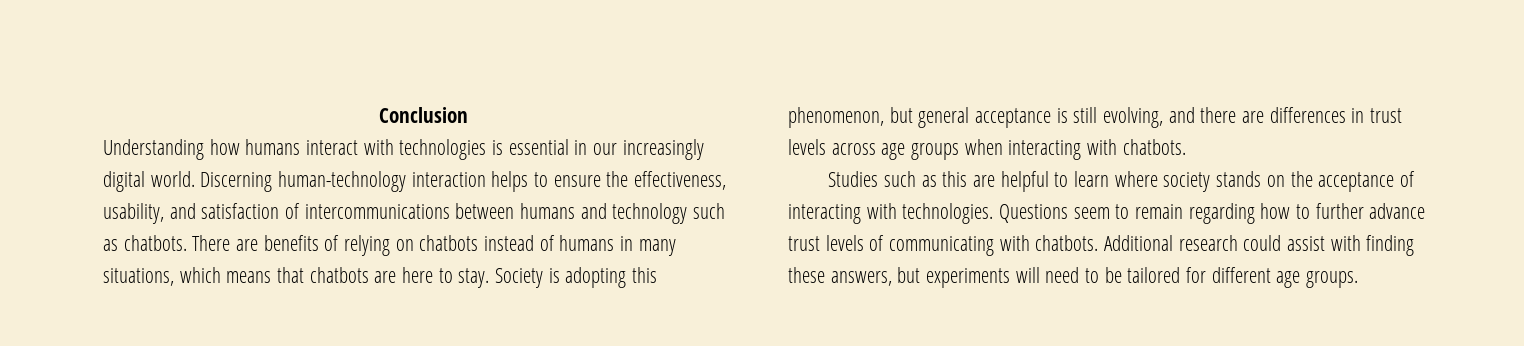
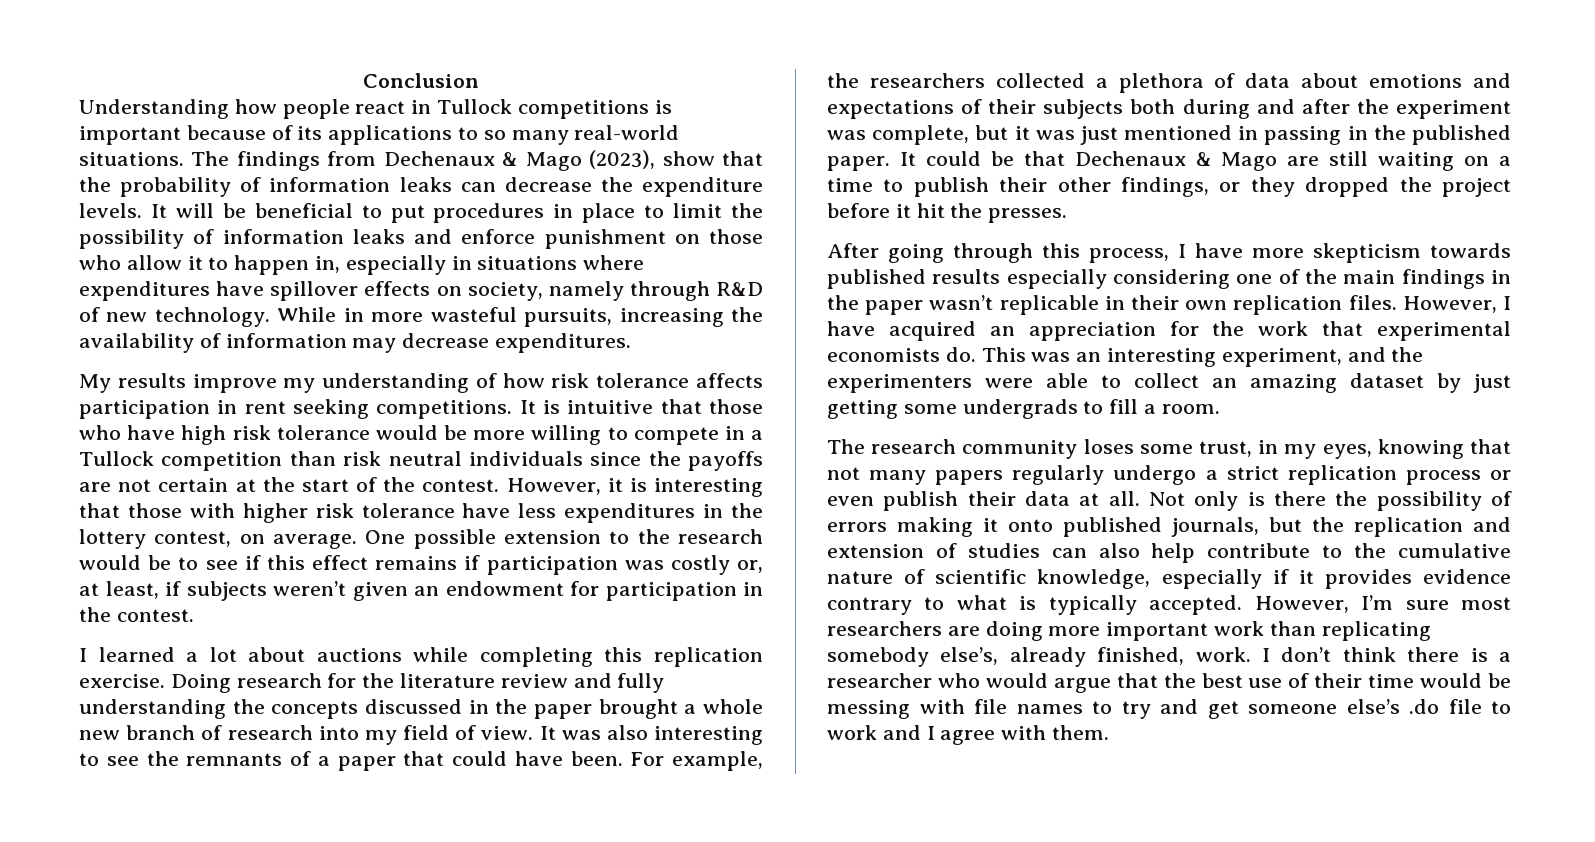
[245,139,704,160] [103,171,727,192] [103,203,726,224] [103,235,676,256] [103,267,658,288] [788,107,1403,128] [788,139,1186,160] [828,171,1415,192] [788,203,1426,224] [788,235,1415,256] [788,267,1359,288] humans interact with technologies is essential in our increasingly digital world. Discerning human-technology interaction helps to ensure the effectiveness, usability, and satisfaction of intercommunications between humans and technology such as chatbots. There are benefits of relying on chatbots instead of humans in many situations, which means that chatbots are here to stay. Society is adopting this phenomenon, but general acceptance is still evolving, and there are differences in trust levels across age groups when interacting with chatbots. // Studies such as this are helpful to learn where society stands on the acceptance of interacting with technologies. Questions seem to remain regarding how to further advance trust levels of communicating with chatbots. Additional research could assist with finding these answers, but experiments will need to be tailored for different age groups. -> [282,99,672,119] [79,125,680,145] [79,150,764,171] [79,177,763,197] [79,203,763,223] [79,229,763,249] [79,255,645,275] [79,281,763,301] [79,307,763,327] [79,333,632,353] [79,373,763,393] [79,399,763,419] [79,425,763,445] [79,451,763,471] [79,477,763,497] [79,503,763,523] [79,529,764,549] [79,555,763,575] [79,581,763,601] [79,607,194,622] [79,647,763,667] [79,673,665,693] [79,699,763,719] [79,725,763,745] [79,751,763,771] [827,73,1512,93] [827,99,1511,119] [827,125,1511,145] [827,151,1511,171] [827,177,1511,197] [827,203,1068,223] [827,243,1511,263] [827,269,1511,289] [827,295,1511,315] [827,321,1511,341] [827,347,1424,367] [827,373,1511,393] [827,399,1220,419] [827,439,1511,459] [827,465,1511,485] [827,491,1512,511] [827,517,1511,537] [827,543,1511,563] [827,569,1511,589] [827,595,1511,615] [827,621,1431,641] [827,647,1511,667] [827,673,1511,693] [827,699,1511,719] [827,725,1110,745] people react in Tullock competitions is important because of its applications to so many real-world situations. The findings from Dechenaux & Mago (2023), show that the probability of information leaks can decrease the expenditure levels. It will be beneficial to put procedures in place to limit the possibility of information leaks and enforce punishment on those who allow it to happen in, especially in situations where expenditures have spillover effects on society, namely through R&D of new technology. While in more wasteful pursuits, increasing the availability of information may decrease expenditures. // My results improve my understanding of how risk tolerance affects participation in rent seeking competitions. It is intuitive that those who have high risk tolerance would be more willing to compete in a Tullock competition than risk neutral individuals since the payoffs are not certain at the start of the contest. However, it is interesting that those with higher risk tolerance have less expenditures in the lottery contest, on average. One possible extension to the research would be to see if this effect remains if participation was costly or, at least, if subjects weren’t given an endowment for participation in the contest. // I learned a lot about auctions while completing this replication exercise. Doing research for the literature review and fully understanding the concepts discussed in the paper brought a whole new branch of research into my field of view. It was also interesting to see the remnants of a paper that could have been. For example, the researchers collected a plethora of data about emotions and expectations of their subjects both during and after the experiment was complete, but it was just mentioned in passing in the published paper. It could be that Dechenaux & Mago are still waiting on a time to publish their other findings, or they dropped the project before it hit the presses. // After going through this process, I have more skepticism towards published results especially considering one of the main findings in the paper wasn’t replicable in their own replication files. However, I have acquired an appreciation for the work that experimental economists do. This was an interesting experiment, and the experimenters were able to collect an amazing dataset by just getting some undergrads to fill a room. // The research community loses some trust, in my eyes, knowing that not many papers regularly undergo a strict replication process or even publish their data at all. Not only is there the possibility of errors making it onto published journals, but the replication and extension of studies can also help contribute to the cumulative nature of scientific knowledge, especially if it provides evidence contrary to what is typically accepted. However, I’m sure most researchers are doing more important work than replicating somebody else’s, already finished, work. I don’t think there is a researcher who would argue that the best use of their time would be messing with file names to try and get someone else’s .do file to work and I agree with them.

